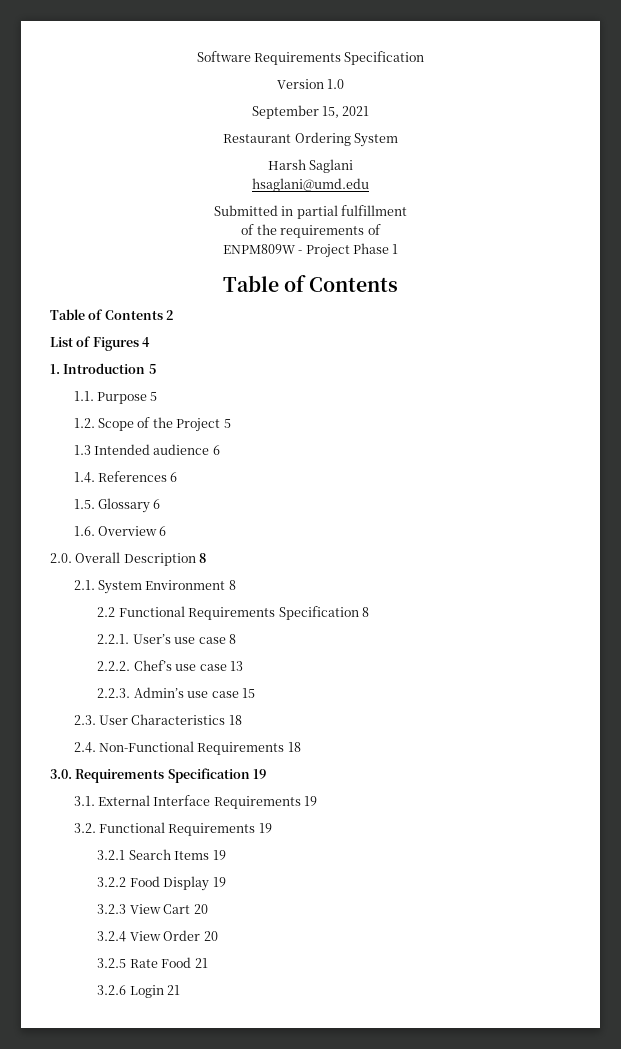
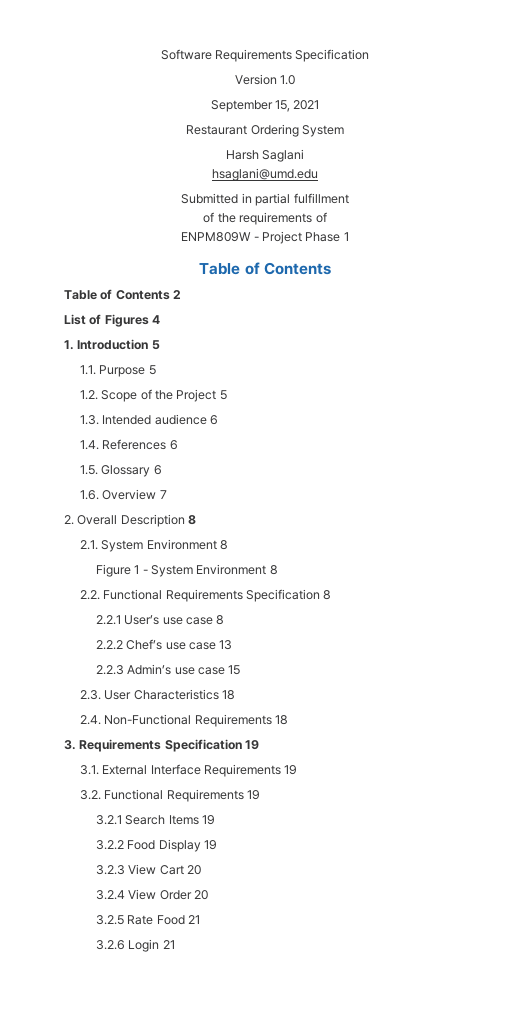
[73,445,91,455] 1.3 -> [79,415,99,425] 1.3.
[159,526,167,536] [50,553,72,563] 6 // 2.0. -> [159,490,167,499] [64,515,74,525] 7 // 2.
[97,607,116,617] 2.2 -> [95,564,278,577] [79,590,100,600] Figure 1 - System Environment 8 // 2.2.
[97,634,130,644] 2.2.1. -> [95,615,121,625] 2.2.1
[97,661,131,671] 2.2.2. -> [95,640,123,650] 2.2.2
[97,688,131,698] 2.2.3. -> [95,665,124,675] 2.2.3
[50,769,72,779] 3.0. -> [64,740,76,750] 3.

